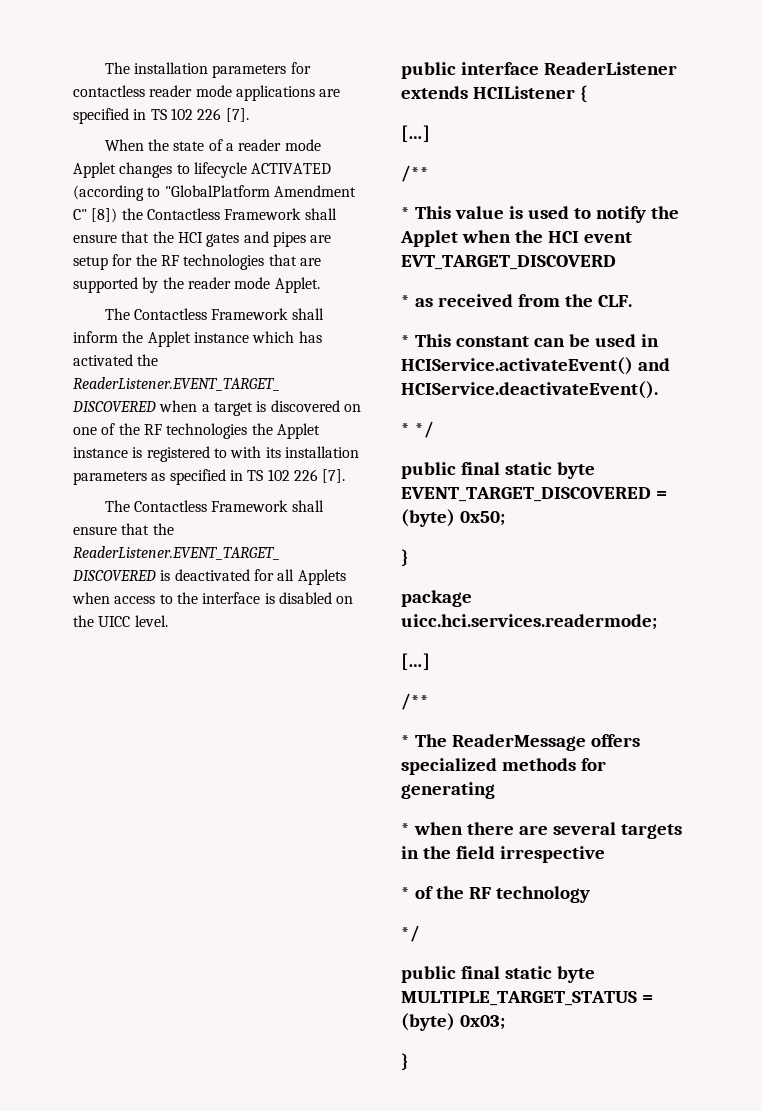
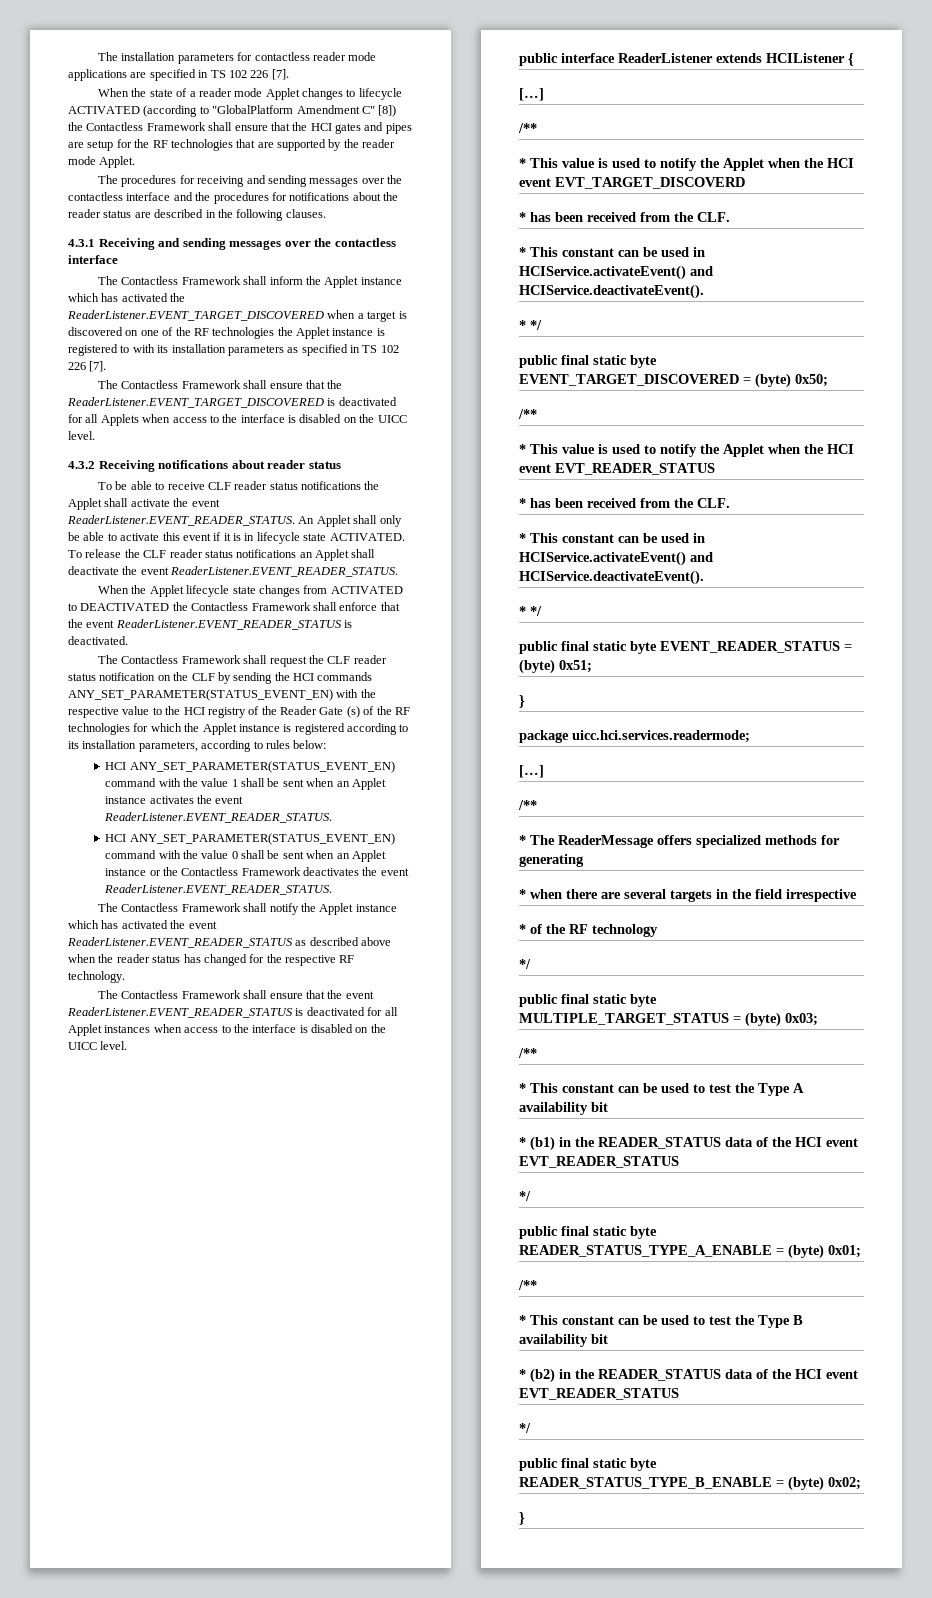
(320, 285) none -> [98,175,403,187] [68,192,398,204] [68,209,326,221] [68,238,396,250] [68,255,118,264] // The procedures for receiving and sending messages over the contactless interface and the procedures for notifications about the reader status are described in the following clauses. // 4.3.1 Receiving and sending messages over the contactless interface
(168, 621) none -> [68,460,341,472] [98,481,380,490] [68,498,220,510] [67,515,402,527] [68,532,405,544] [68,549,376,561] [68,566,399,577] [98,585,403,597] [68,602,400,611] [68,619,353,630] [68,636,128,645] [98,655,387,667] [68,672,373,684] [68,689,376,701] [68,706,410,718] [68,723,409,735] [68,740,327,752] [105,761,395,773] [105,778,386,790] [105,795,244,804] [104,812,333,823] [105,833,395,845] [105,850,386,862] [105,867,409,876] [104,884,333,895] [98,903,397,915] [68,920,217,929] [67,937,392,948] [68,954,355,966] [68,971,125,983] [98,990,374,999] [67,1007,398,1018] [68,1024,386,1036] [68,1041,128,1050] // 4.3.2 Receiving notifications about reader status // To be able to receive CLF reader status notifications the Applet shall activate the event ReaderListener.EVENT_READER_STATUS. An Applet shall only be able to activate this event if it is in lifecycle state ACTIVATED. To release the CLF reader status notifications an Applet shall deactivate the event ReaderListener.EVENT_READER_STATUS. // When the Applet lifecycle state changes from ACTIVATED to DEACTIVATED the Contactless Framework shall enforce that the event ReaderListener.EVENT_READER_STATUS is deactivated. // The Contactless Framework shall request the CLF reader status notification on the CLF by sending the HCI commands ANY_SET_PARAMETER(STATUS_EVENT_EN) with the respective value to the HCI registry of the Reader Gate (s) of the RF technologies for which the Applet instance is registered according to its installation parameters, according to rules below: // HCI ANY_SET_PARAMETER(STATUS_EVENT_EN) command with the value 1 shall be sent when an Applet instance activates the event ReaderListener.EVENT_READER_STATUS. // HCI ANY_SET_PARAMETER(STATUS_EVENT_EN) command with the value 0 shall be sent when an Applet instance or the Contactless Framework deactivates the event ReaderListener.EVENT_READER_STATUS. // The Contactless Framework shall notify the Applet instance which has activated the event ReaderListener.EVENT_READER_STATUS as described above when the reader status has changed for the respective RF technology. // The Contactless Framework shall ensure that the event ReaderListener.EVENT_READER_STATUS is deactivated for all Applet instances when access to the interface is disabled on the UICC level.
[414,298,433,307] as -> [530,212,583,222] has been
(505, 518) none -> [518,409,537,419] [519,444,854,457] [519,463,715,475] [519,498,730,508] [519,533,705,543] [519,551,713,566] [519,570,704,585] [519,606,542,616] [519,641,852,654] [519,659,592,674] // /** // * This value is used to notify the Applet when the HCI event EVT_READER_STATUS // * has been received from the CLF. // * This constant can be used in HCIService.activateEvent() and HCIService.deactivateEvent(). // * */ // public final static byte EVENT_READER_STATUS = (byte) 0x51;
(505, 1022) none -> [518,1048,537,1058] [519,1083,804,1096] [519,1102,608,1115] [519,1136,858,1151] [519,1156,679,1168] [519,1191,531,1201] [519,1226,657,1239] [519,1244,861,1259] [518,1280,537,1290] [519,1315,803,1328] [519,1334,608,1347] [519,1368,858,1383] [519,1388,679,1400] [519,1423,531,1433] [519,1458,657,1471] [519,1476,861,1491] // /** // * This constant can be used to test the Type A availability bit // * (b1) in the READER_STATUS data of the HCI event EVT_READER_STATUS // */ // public final static byte READER_STATUS_TYPE_A_ENABLE = (byte) 0x01; // /** // * This constant can be used to test the Type B availability bit // * (b2) in the READER_STATUS data of the HCI event EVT_READER_STATUS // */ // public final static byte READER_STATUS_TYPE_B_ENABLE = (byte) 0x02;

